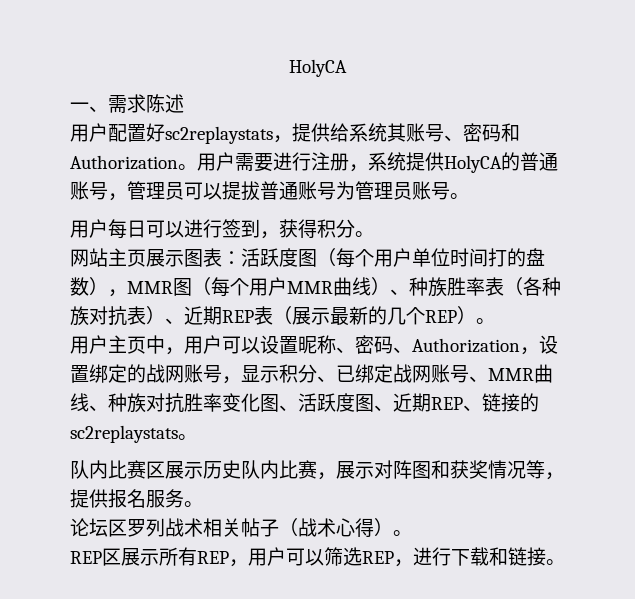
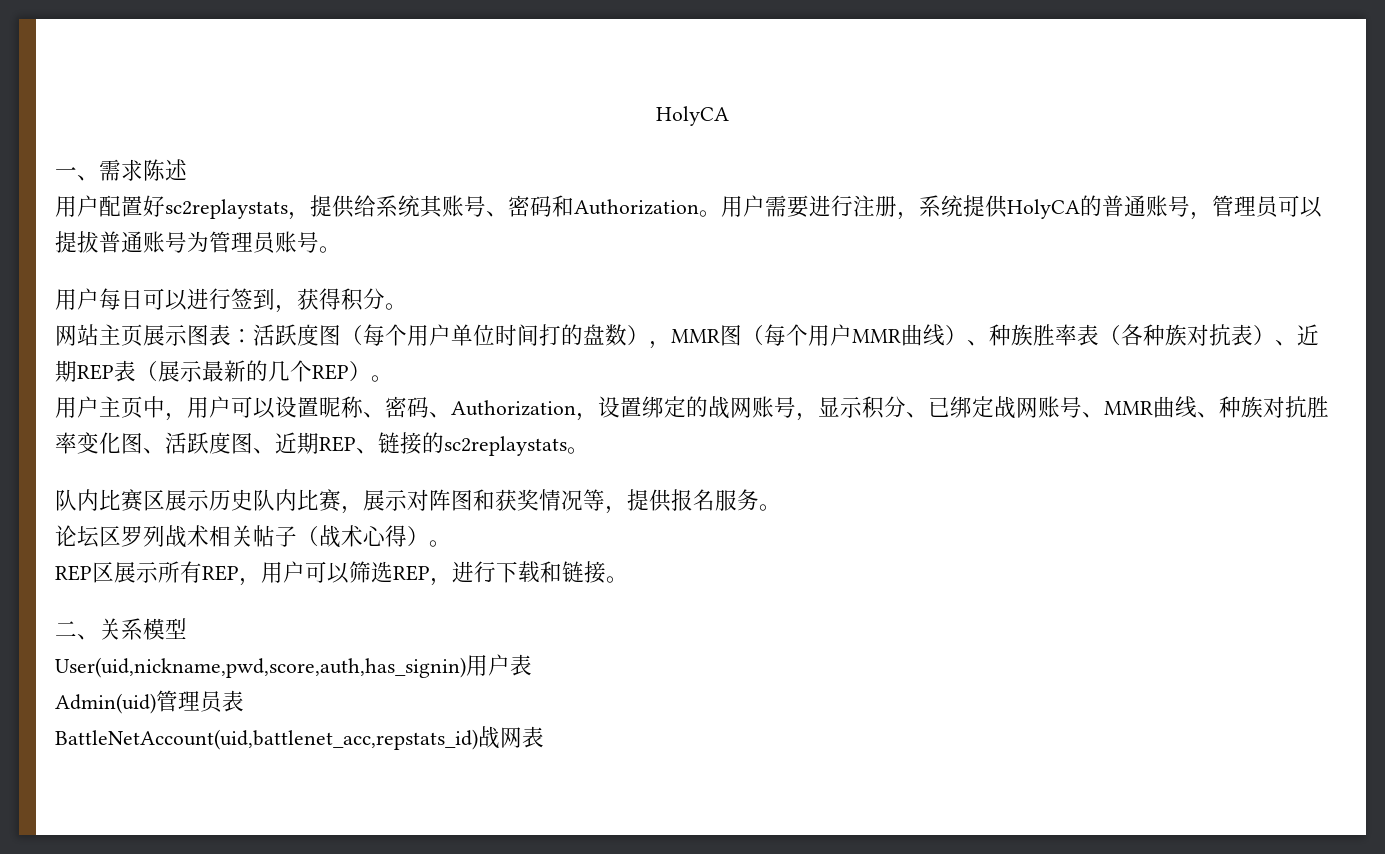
(565, 562) none -> [55,618,187,640] [55,654,532,678] [55,690,244,714] [55,726,544,750] // 二、关系模型 // User(uid,nickname,pwd,score,auth,has_signin)用户表 // Admin(uid)管理员表 // BattleNetAccount(uid,battlenet_acc,repstats_id)战网表

